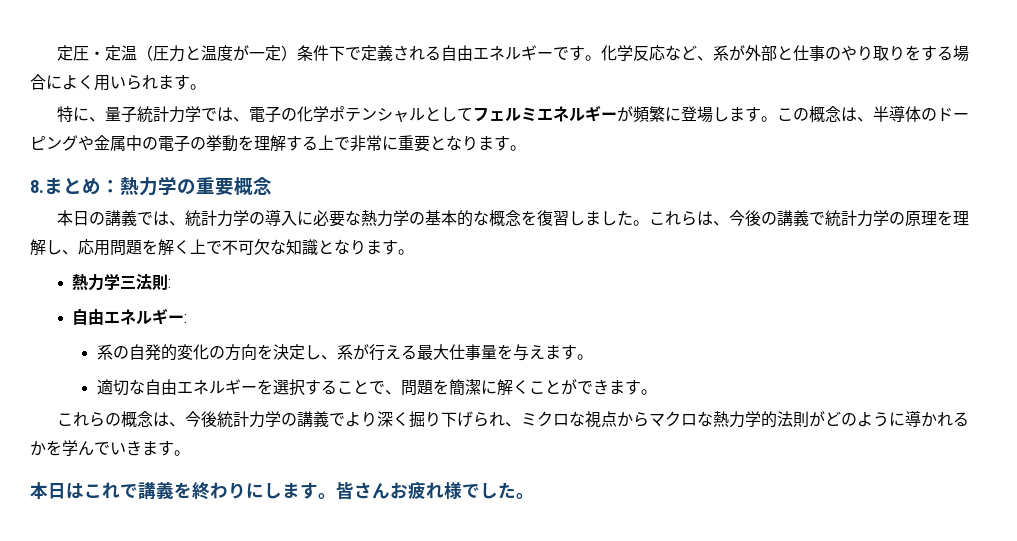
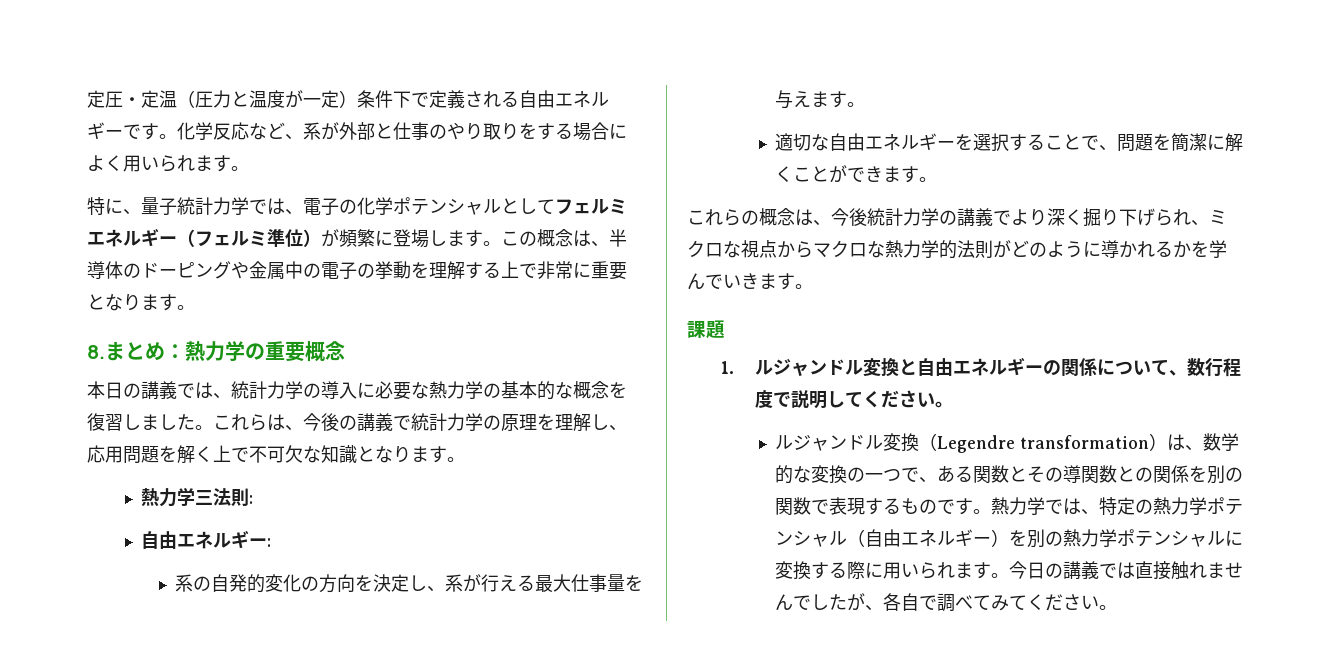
(618, 116) none -> [177,228,321,247] （フェルミ準位）
[30,481,516,500] 本日はこれで講義を終わりにします。皆さんお疲れ様でした -> [687,320,725,339] [721,358,1242,377] [755,390,954,409] [775,433,1240,453] [775,465,1244,484] [775,497,1244,515] [775,529,1244,548] [775,561,1244,580] [775,593,1100,612] 課題 // 1.ルジャンドル変換と自由エネルギーの関係について、数行程度で説明してください。 // ルジャンドル変換（Legendre transformation）は、数学的な変換の一つで、ある関数とその導関数との関係を別の関数で表現するものです。熱力学では、特定の熱力学ポテンシャル（自由エネルギー）を別の熱力学ポテンシャルに変換する際に用いられます。今日の講義では直接触れませんでしたが、各自で調べてみてください

